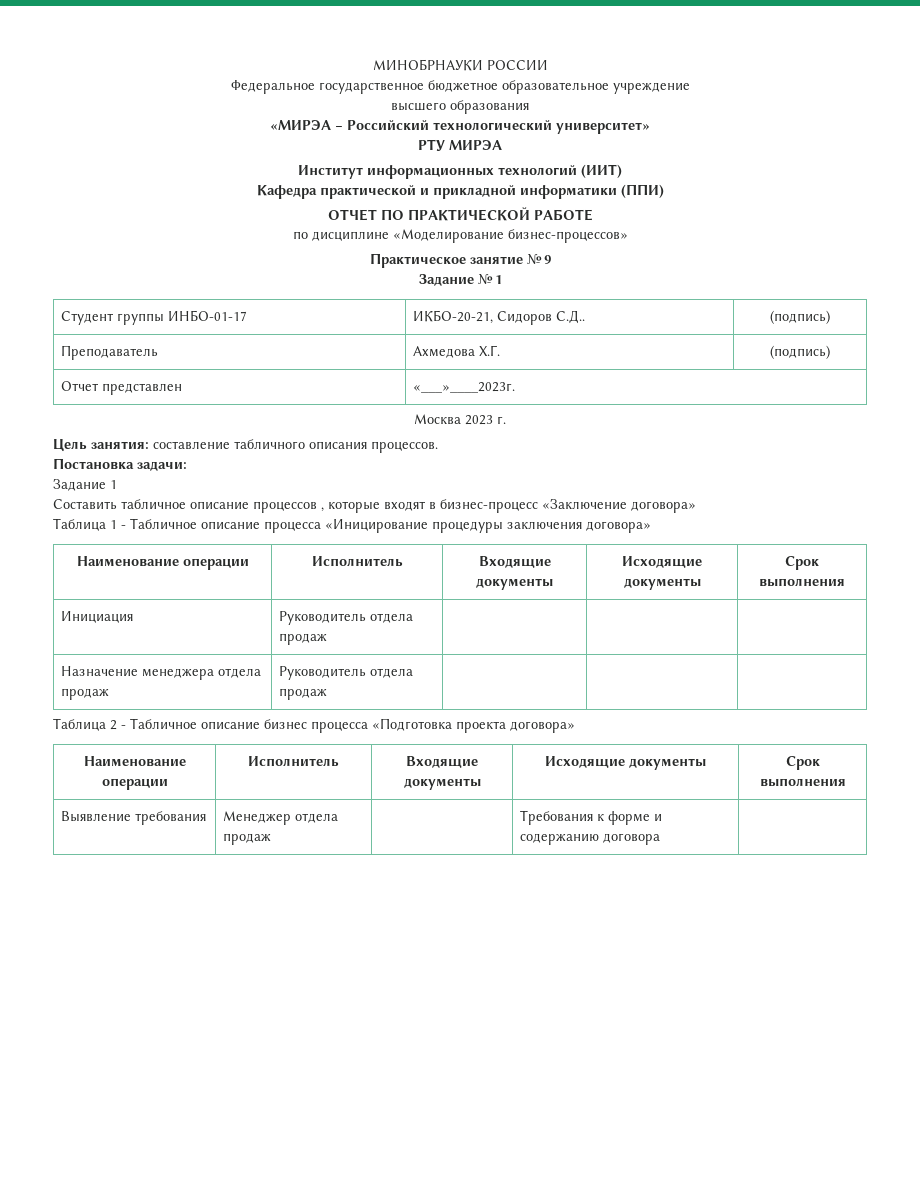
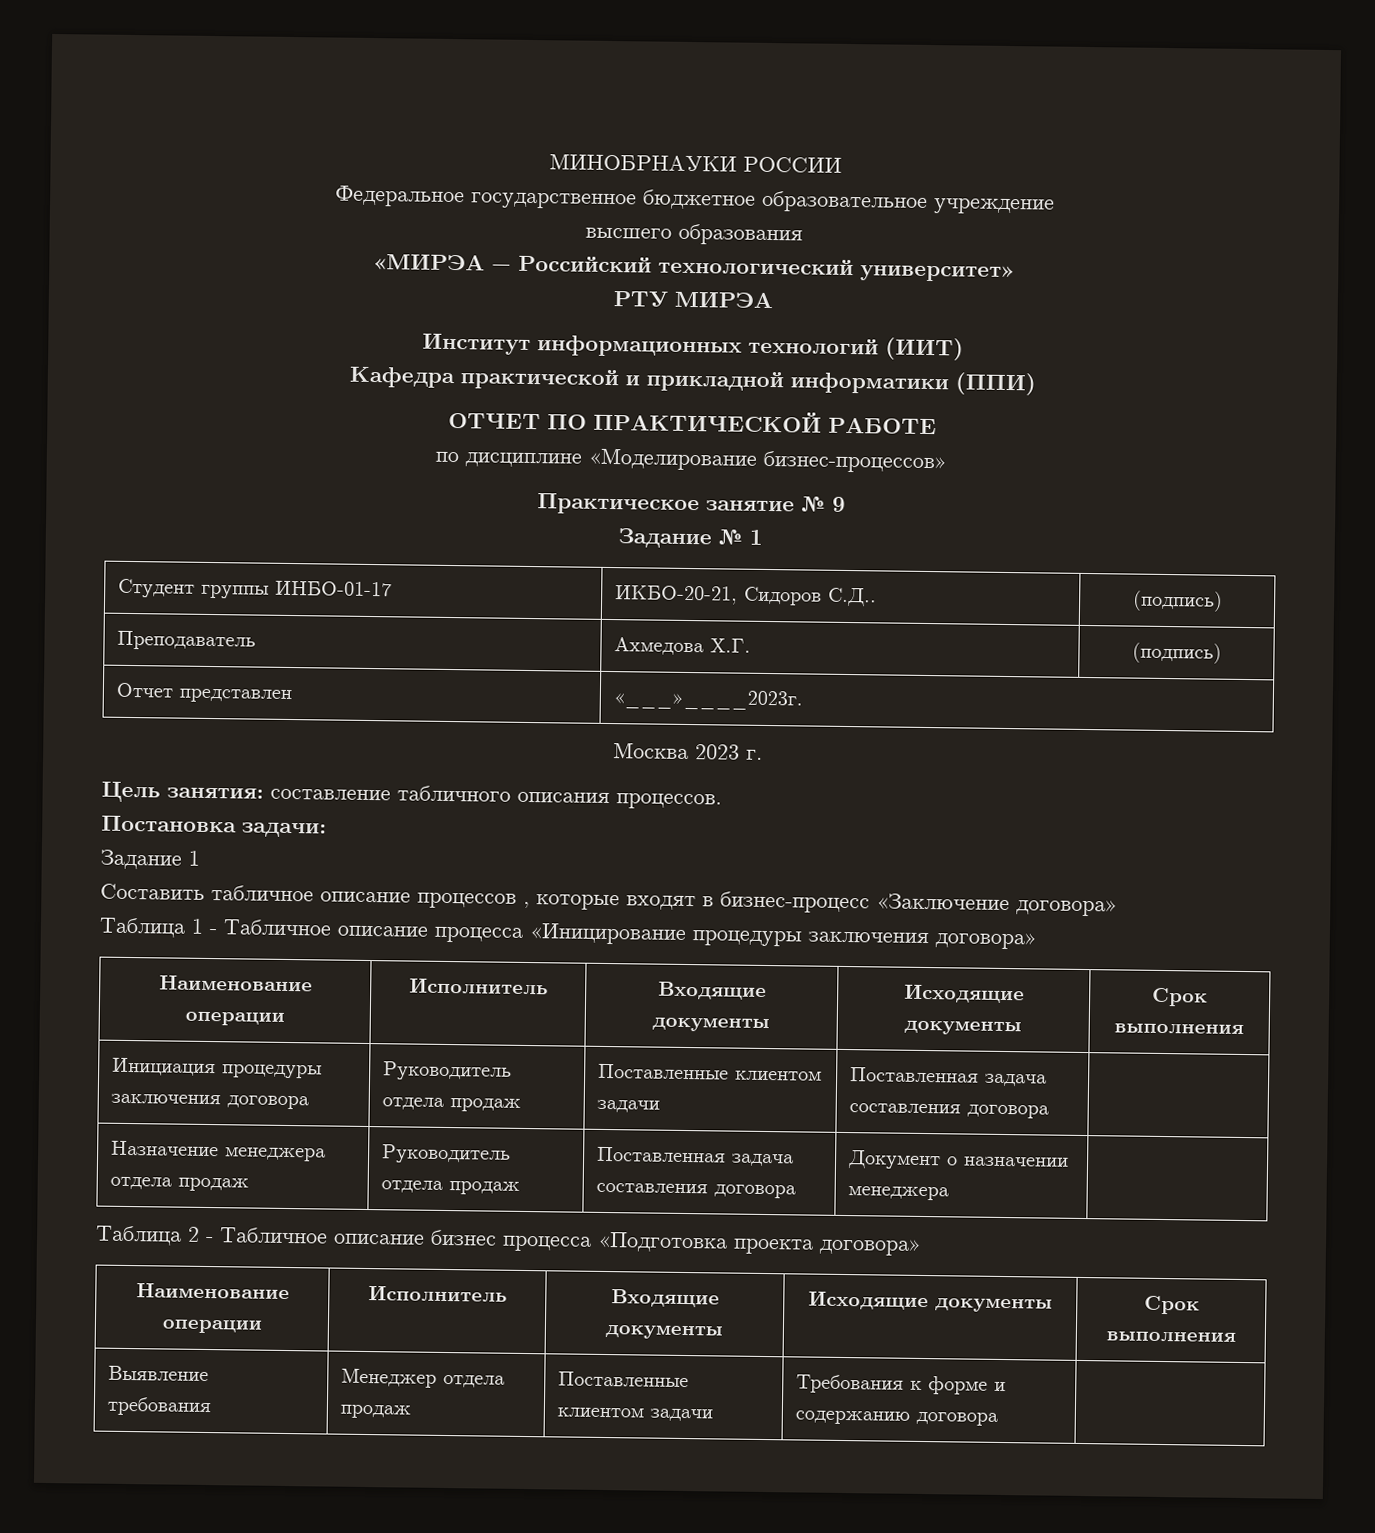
[279,611,414,625] [279,633,328,645] | Руководитель отдела продаж | | -> [222,1064,323,1079] [111,1093,310,1110] [383,1061,513,1081] [382,1097,522,1112] [598,1063,823,1081] [597,1099,661,1113] [850,1067,1048,1087] [849,1103,1050,1119] процедуры заключения договора | Руководитель отдела продаж | Поставленные клиентом задачи | Поставленная задача составления договора
(328, 694) | -> [597,1146,795,1167] [596,1182,797,1199] [847,1150,1070,1170] [848,1186,950,1201] Поставленная задача составления договора | Документ о назначении менеджера
(272, 839) none -> [558,1371,690,1388] [557,1407,714,1422] Поставленные клиентом задачи

